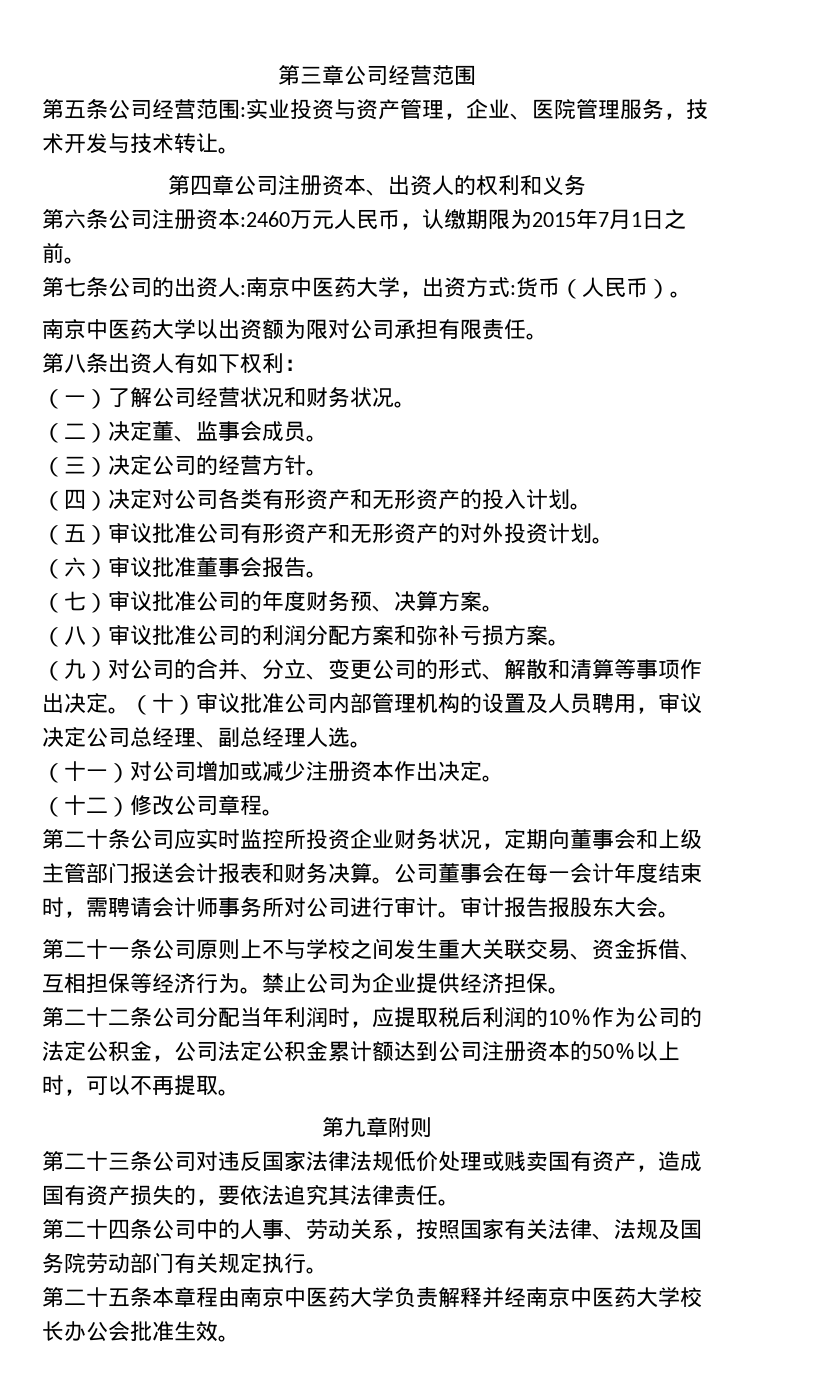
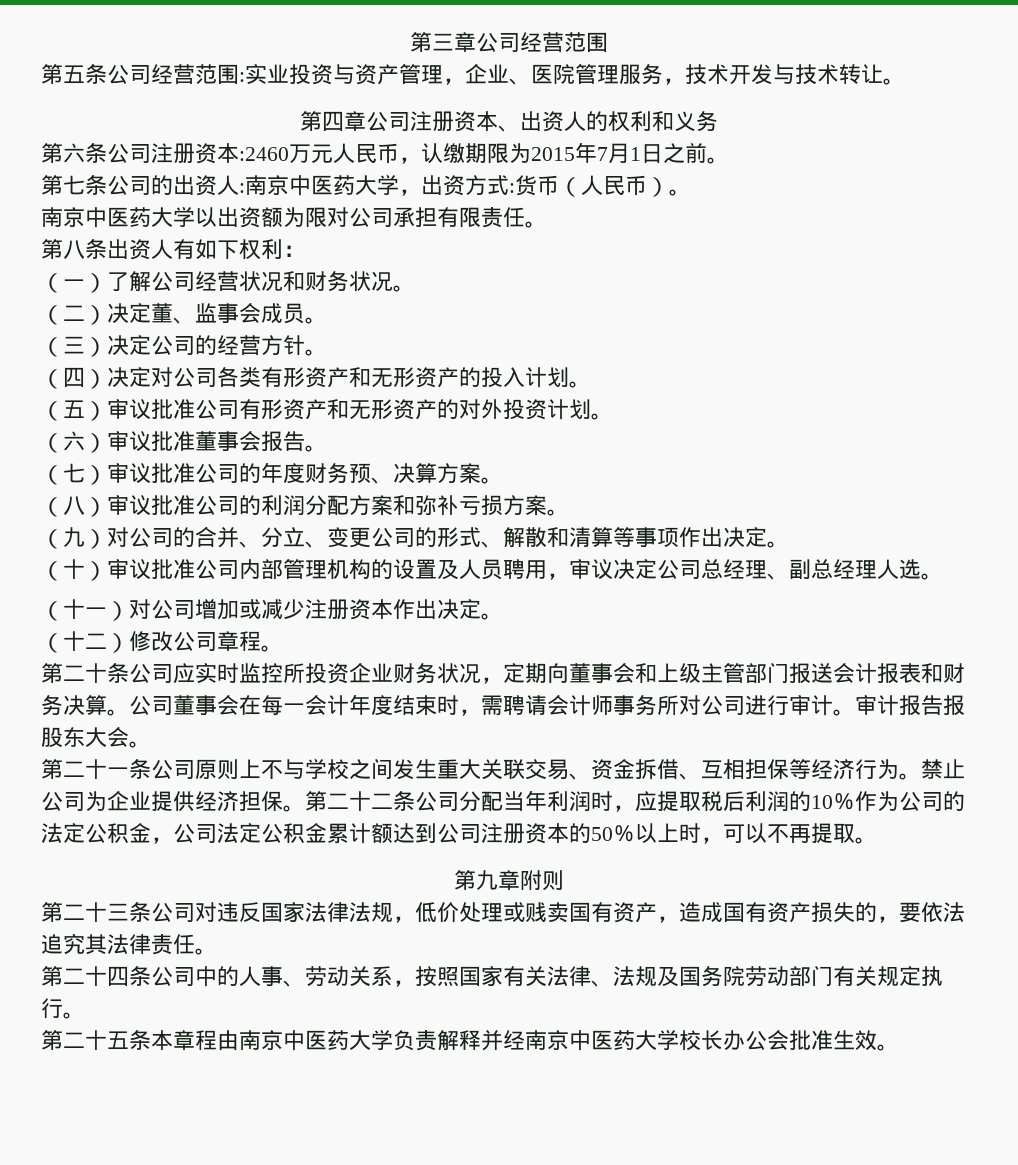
(130, 710) none -> (789, 544) //
(570, 990) // -> (305, 808) none
(394, 1161) none -> [393,916,415,923] ，

